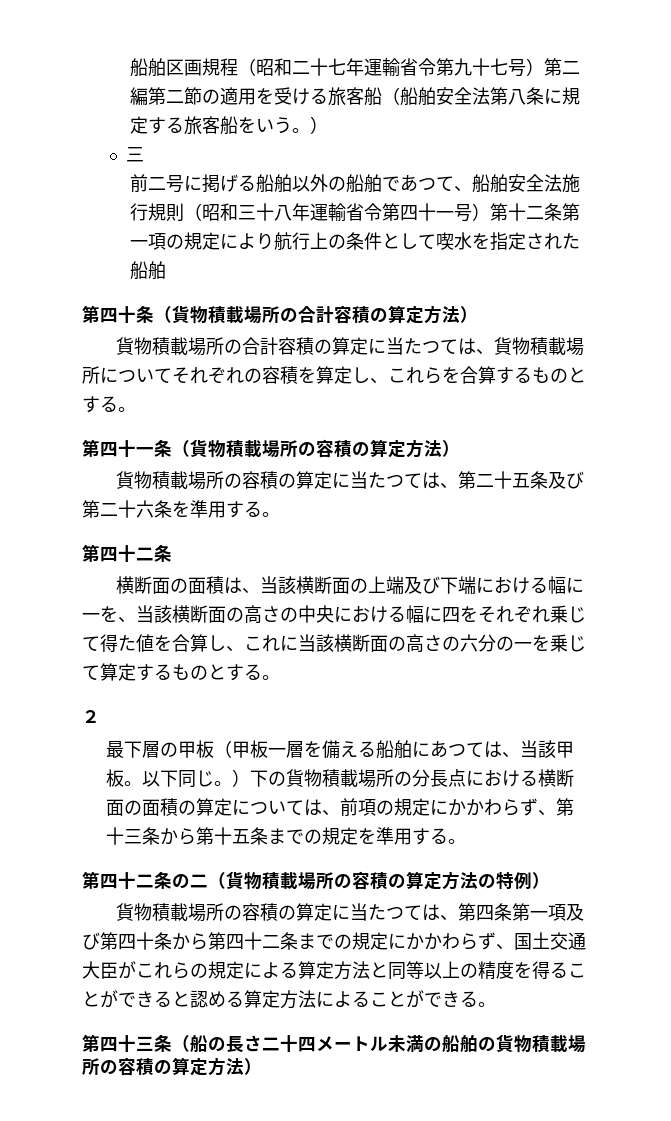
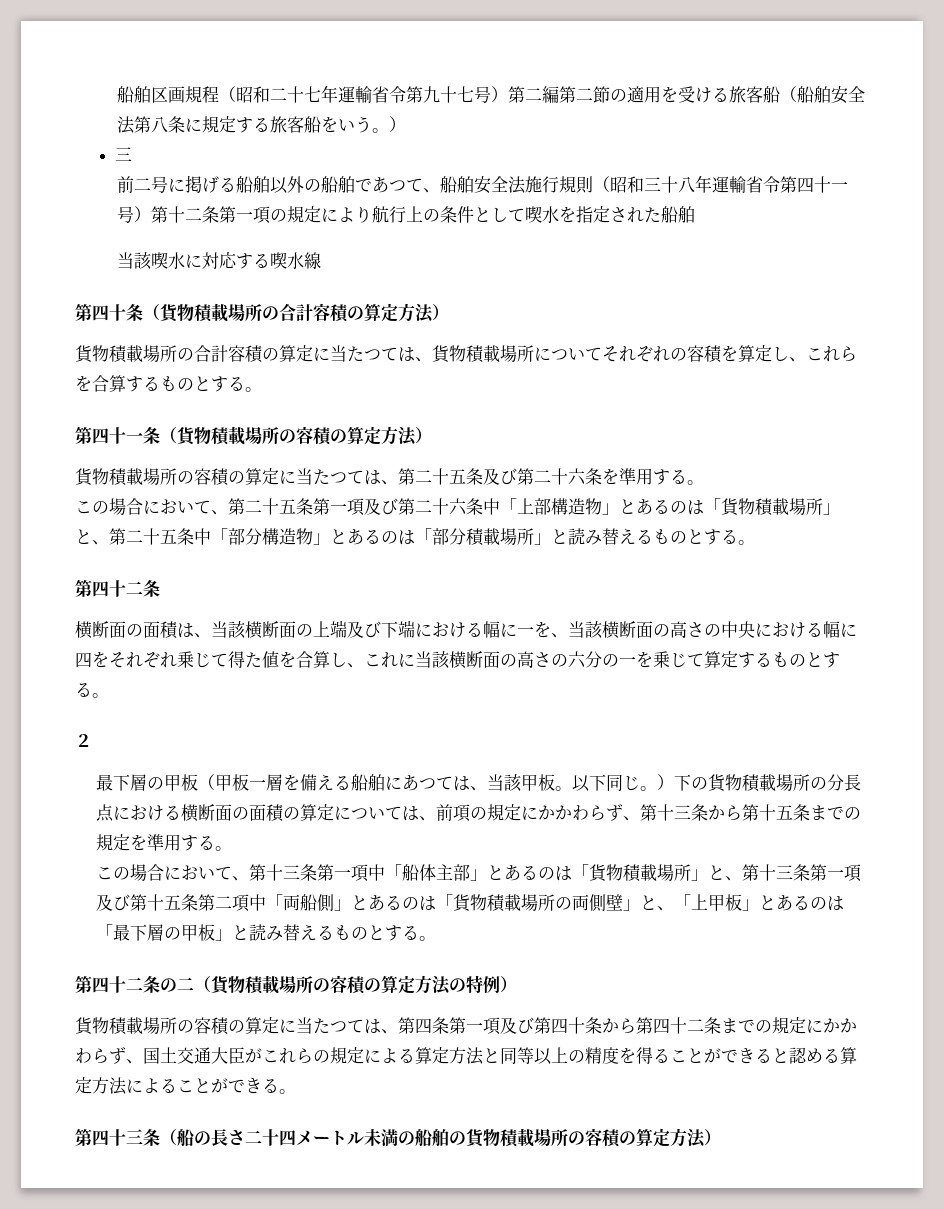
(167, 270) none -> [117,252,322,270] // 当該喫水に対応する喫水線
(280, 514) none -> [75,498,840,516] [75,528,755,546] // この場合において、第二十五条第一項及び第二十六条中「上部構造物」とあるのは「貨物積載場所」と、第二十五条中「部分構造物」とあるのは「部分積載場所」と読み替えるものとする。
(467, 841) none -> [96,864,862,882] [96,894,845,912] [96,924,437,941] // この場合において、第十三条第一項中「船体主部」とあるのは「貨物積載場所」と、第十三条第一項及び第十五条第二項中「両船側」とあるのは「貨物積載場所の両側壁」と、「上甲板」とあるのは「最下層の甲板」と読み替えるものとする。

